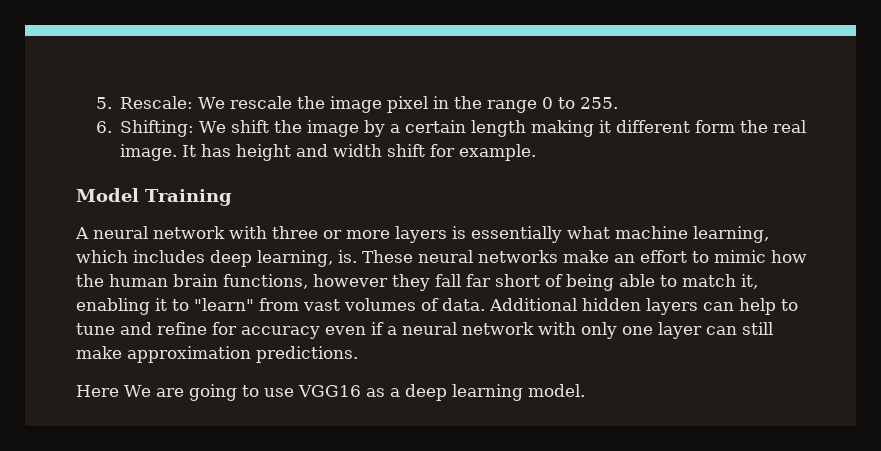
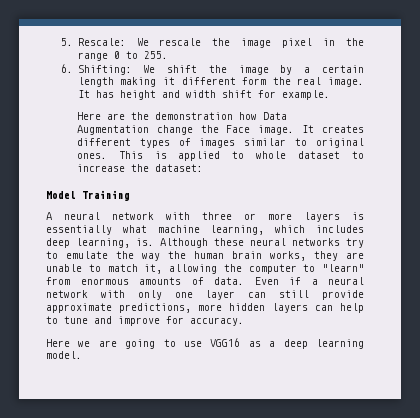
(536, 152) none -> [76,112,287,120] [76,125,364,135] [76,138,364,148] [76,151,365,161] [76,164,203,172] // Here are the demonstration how Data Augmentation change the Face image. It creates different types of images similar to original ones. This is applied to whole dataset to increase the dataset:
[362,250,807,263] [76,274,758,291] [76,298,798,315] [76,322,366,339] These neural networks make an effort to mimic how the human brain functions, however they fall far short of being able to match it, enabling it to "learn" from vast volumes of data. Additional hidden layers can help to tune and refine for accuracy even -> [160,238,364,248] [46,251,364,261] [46,264,364,274] [46,277,279,285] Although these neural networks try to emulate the way the human brain works, they are unable to match it, allowing the computer to "learn" from enormous amounts of data. Even
[76,346,358,363] [76,385,151,397] make approximation predictions. // Here We -> [322,290,364,300] [46,303,364,313] [46,316,244,326] [46,339,91,347] provide approximate predictions, more hidden layers can help to tune and improve for accuracy. // Here we

